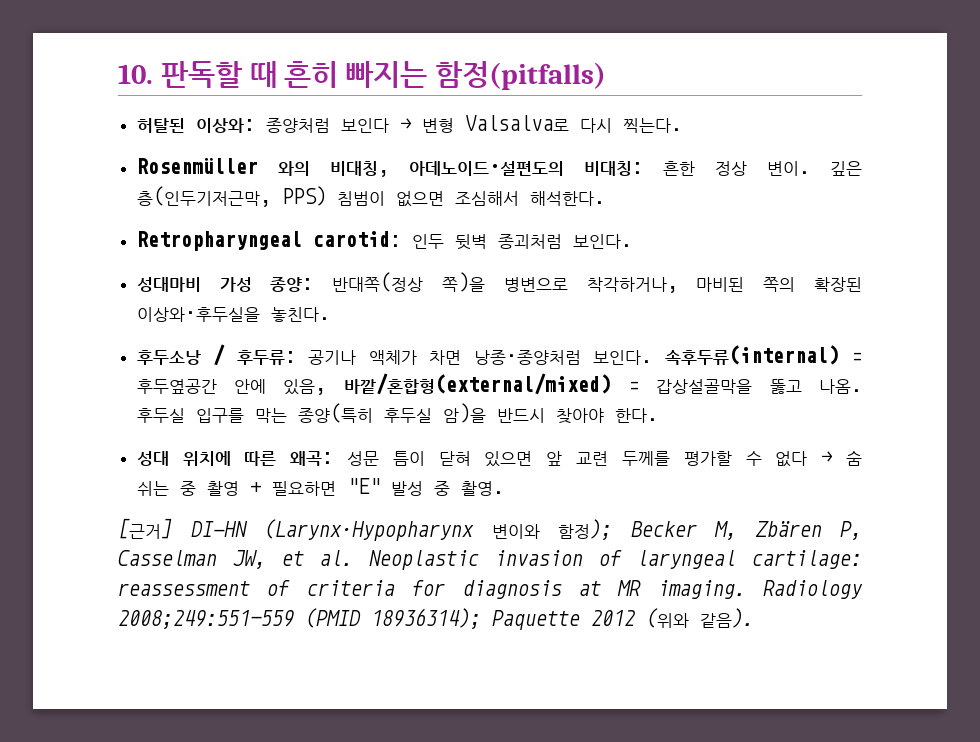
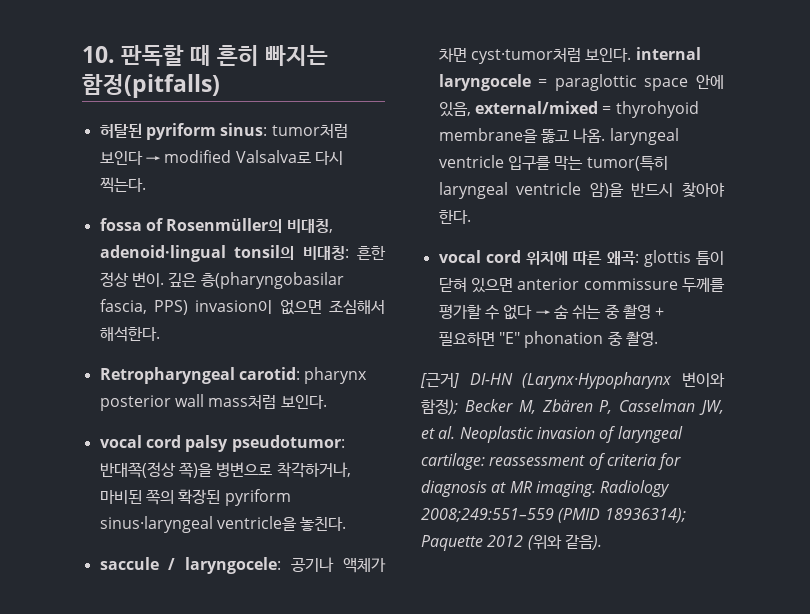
[195,118,330,133] 이상와: 종양처럼 -> [145,123,348,140] pyriform sinus: tumor처럼
[421,118,454,133] 변형 -> [164,150,232,163] modified
[136,158,564,177] Rosenmüller 와의 비대칭, 아데노이드·설편도의 -> [99,218,333,233] [99,245,295,262] fossa of Rosenmüller의 비대칭, adenoid·lingual tonsil의
[136,186,385,207] 층(인두기저근막, PPS) 침범이 -> [200,272,344,289] [99,299,273,315] 층(pharyngobasilar fascia, PPS) invasion이
[411,234,632,250] [136,277,314,292] 인두 뒷벽 종괴처럼 보인다. // 성대마비 가성 종양: -> [304,367,368,384] [99,394,327,411] [99,435,345,452] pharynx posterior wall mass처럼 보인다. // vocal cord palsy pseudotumor:
[136,307,330,322] [136,344,862,366] [136,373,862,395] [136,403,432,423] 이상와·후두실을 놓친다. // 후두소낭 / 후두류: 공기나 액체가 차면 낭종·종양처럼 보인다. 속후두류(internal) = 후두옆공간 안에 있음, 바깥/혼합형(external/mixed) = 갑상설골막을 뚫고 나옴. 후두실 입구를 막는 종양(특히 후두실 -> [224,489,291,506] [99,516,347,533] [99,557,386,574] [438,47,701,64] [438,74,724,91] [438,101,699,118] [438,128,679,145] [438,155,668,171] [438,182,582,199] pyriform sinus·laryngeal ventricle을 놓친다. // saccule / laryngocele: 공기나 액체가 차면 cyst·tumor처럼 보인다. internal laryngocele = paraglottic space 안에 있음, external/mixed = thyrohyoid membrane을 뚫고 나옴. laryngeal ventricle 입구를 막는 tumor(특히 laryngeal ventricle
[136,451,169,466] 성대 -> [438,250,521,263] vocal cord
[346,451,379,466] 성문 -> [643,250,691,267] glottis
[546,451,609,466] 앞 교련 -> [517,278,678,290] anterior commissure
[390,481,423,496] 발성 -> [524,331,604,348] phonation

